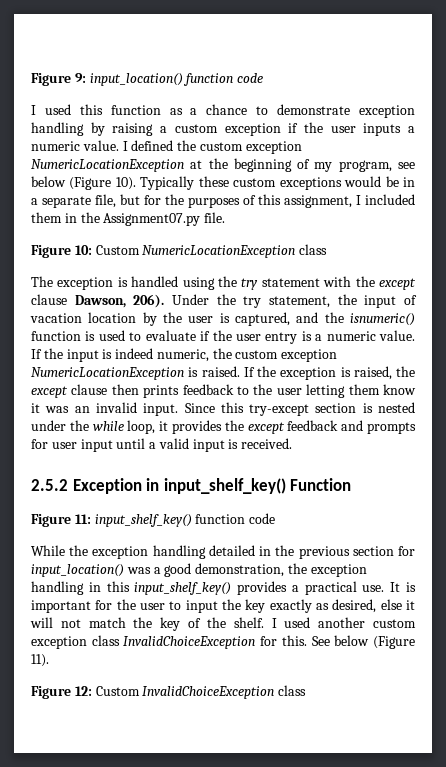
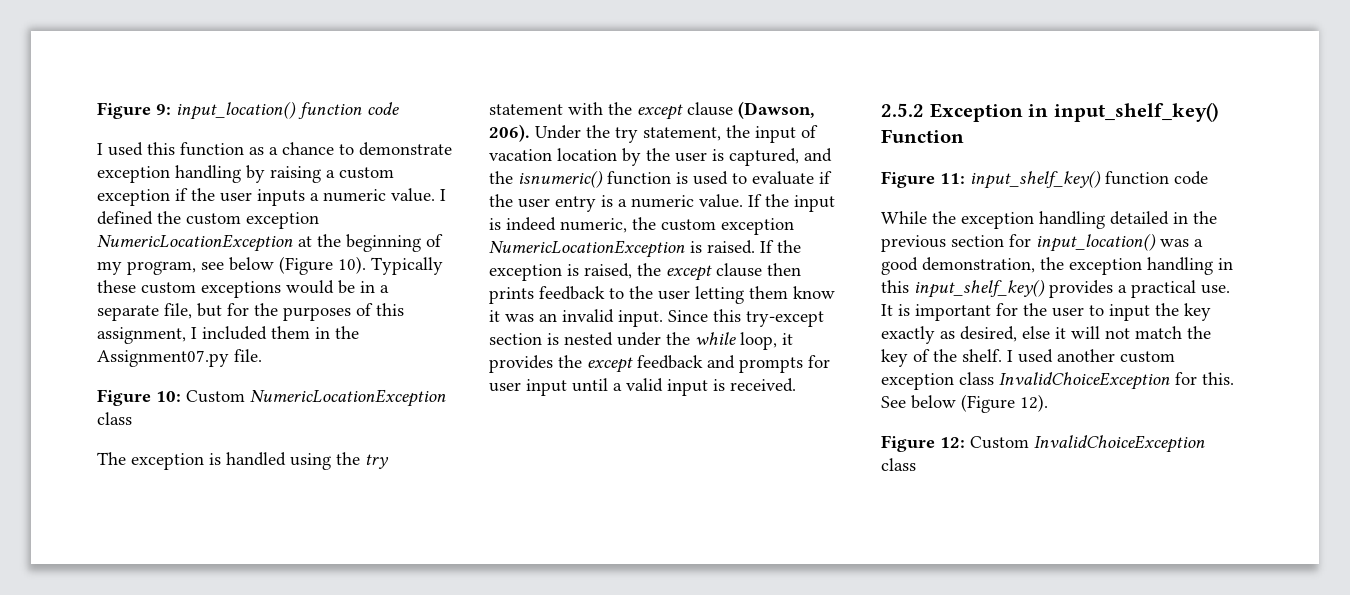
[74,295,126,308] Dawson, -> [738,101,815,119] (Dawson,
[31,654,49,667] 11). -> [1020,394,1048,412] 12).

